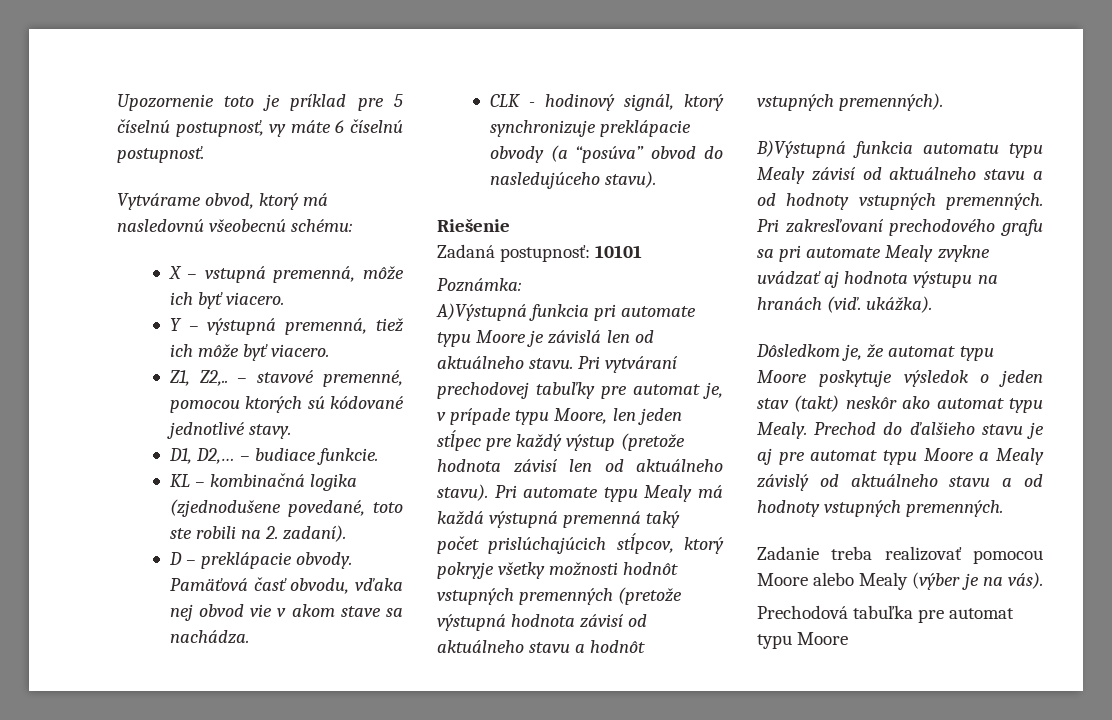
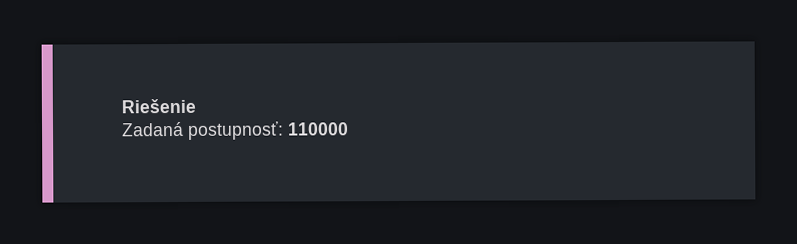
[117,94,403,111] [117,119,403,137] [117,146,204,163] [117,193,329,210] [117,219,353,232] [168,266,404,283] [169,292,285,309] [169,318,404,335] [169,344,330,361] [169,370,403,387] [169,396,405,413] [166,422,291,439] [168,448,379,465] [169,473,358,491] [169,499,403,517] [169,525,347,542] [168,552,353,569] [169,577,403,594] [169,604,403,621] [169,630,249,644] [489,94,724,111] [489,120,691,137] [489,145,723,163] [489,171,656,189] [437,218,510,232] [437,244,643,262] [437,278,521,292] [436,303,697,321] [437,330,654,347] [437,356,679,373] [437,382,723,399] [437,408,682,425] [437,430,685,451] [437,459,723,473] [437,484,723,502] [437,511,681,528] [437,533,724,554] [437,562,679,579] [437,587,683,605] [437,614,648,631] [437,640,646,653] [757,93,944,111] [756,140,1043,158] [757,167,1043,184] [757,193,1043,210] [757,219,1043,236] [757,245,990,262] [757,271,998,288] [757,296,933,313] [756,344,994,361] [757,370,1043,387] [757,395,1043,413] [757,422,1044,439] [757,448,1044,465] [757,474,1043,491] [757,500,1004,517] [757,546,1043,564] [757,572,1043,590] [757,605,1015,623] [757,632,849,649] Upozornenie toto je príklad pre 5 číselnú postupnosť, vy máte 6 číselnú postupnosť. // Vytvárame obvod, ktorý má nasledovnú všeobecnú schému: // X – vstupná premenná, môže ich byť viacero. // Y – výstupná premenná, tiež ich môže byť viacero. // Z1, Z2,.. – stavové premenné, pomocou ktorých sú kódované jednotlivé stavy. // D1, D2,… – budiace funkcie. // KL – kombinačná logika (zjednodušene povedané, toto ste robili na 2. zadaní). // D – preklápacie obvody. Pamäťová časť obvodu, vďaka nej obvod vie v akom stave sa nachádza. // CLK - hodinový signál, ktorý synchronizuje preklápacie obvody (a “posúva” obvod do nasledujúceho stavu). // Riešenie // Zadaná postupnosť: 10101 // Poznámka: // A)Výstupná funkcia pri automate typu Moore je závislá len od aktuálneho stavu. Pri vytváraní prechodovej tabuľky pre automat je, v prípade typu Moore, len jeden stĺpec pre každý výstup (pretože hodnota závisí len od aktuálneho stavu). Pri automate typu Mealy má každá výstupná premenná taký počet prislúchajúcich stĺpcov, ktorý pokryje všetky možnosti hodnôt vstupných premenných (pretože výstupná hodnota závisí od aktuálneho stavu a hodnôt vstupných premenných). // B)Výstupná funkcia automatu typu Mealy závisí od aktuálneho stavu a od hodnoty vstupných premenných. Pri zakresľovaní prechodového grafu sa pri automate Mealy zvykne uvádzať aj hodnota výstupu na hranách (viď. ukážka). // Dôsledkom je, že automat typu Moore poskytuje výsledok o jeden stav (takt) neskôr ako automat typu Mealy. Prechod do ďalšieho stavu je aj pre automat typu Moore a Mealy závislý od aktuálneho stavu a od hodnoty vstupných premenných. // Zadanie treba realizovať pomocou Moore alebo Mealy (výber je na vás). // Prechodová tabuľka pre automat typu Moore -> [121,98,196,114] [121,121,349,140] Riešenie // Zadaná postupnosť: 110000

